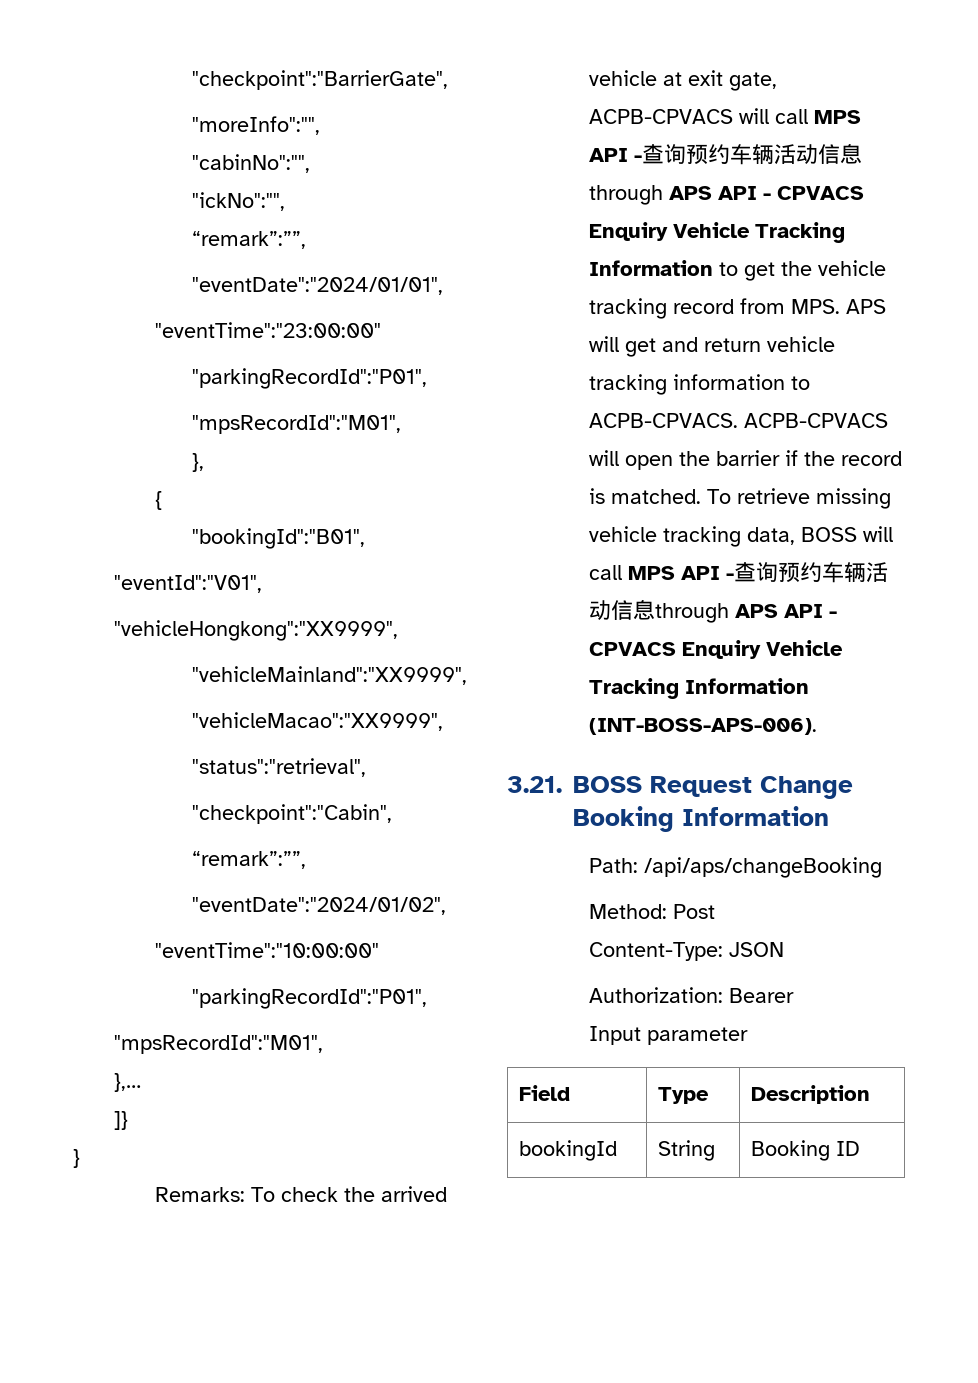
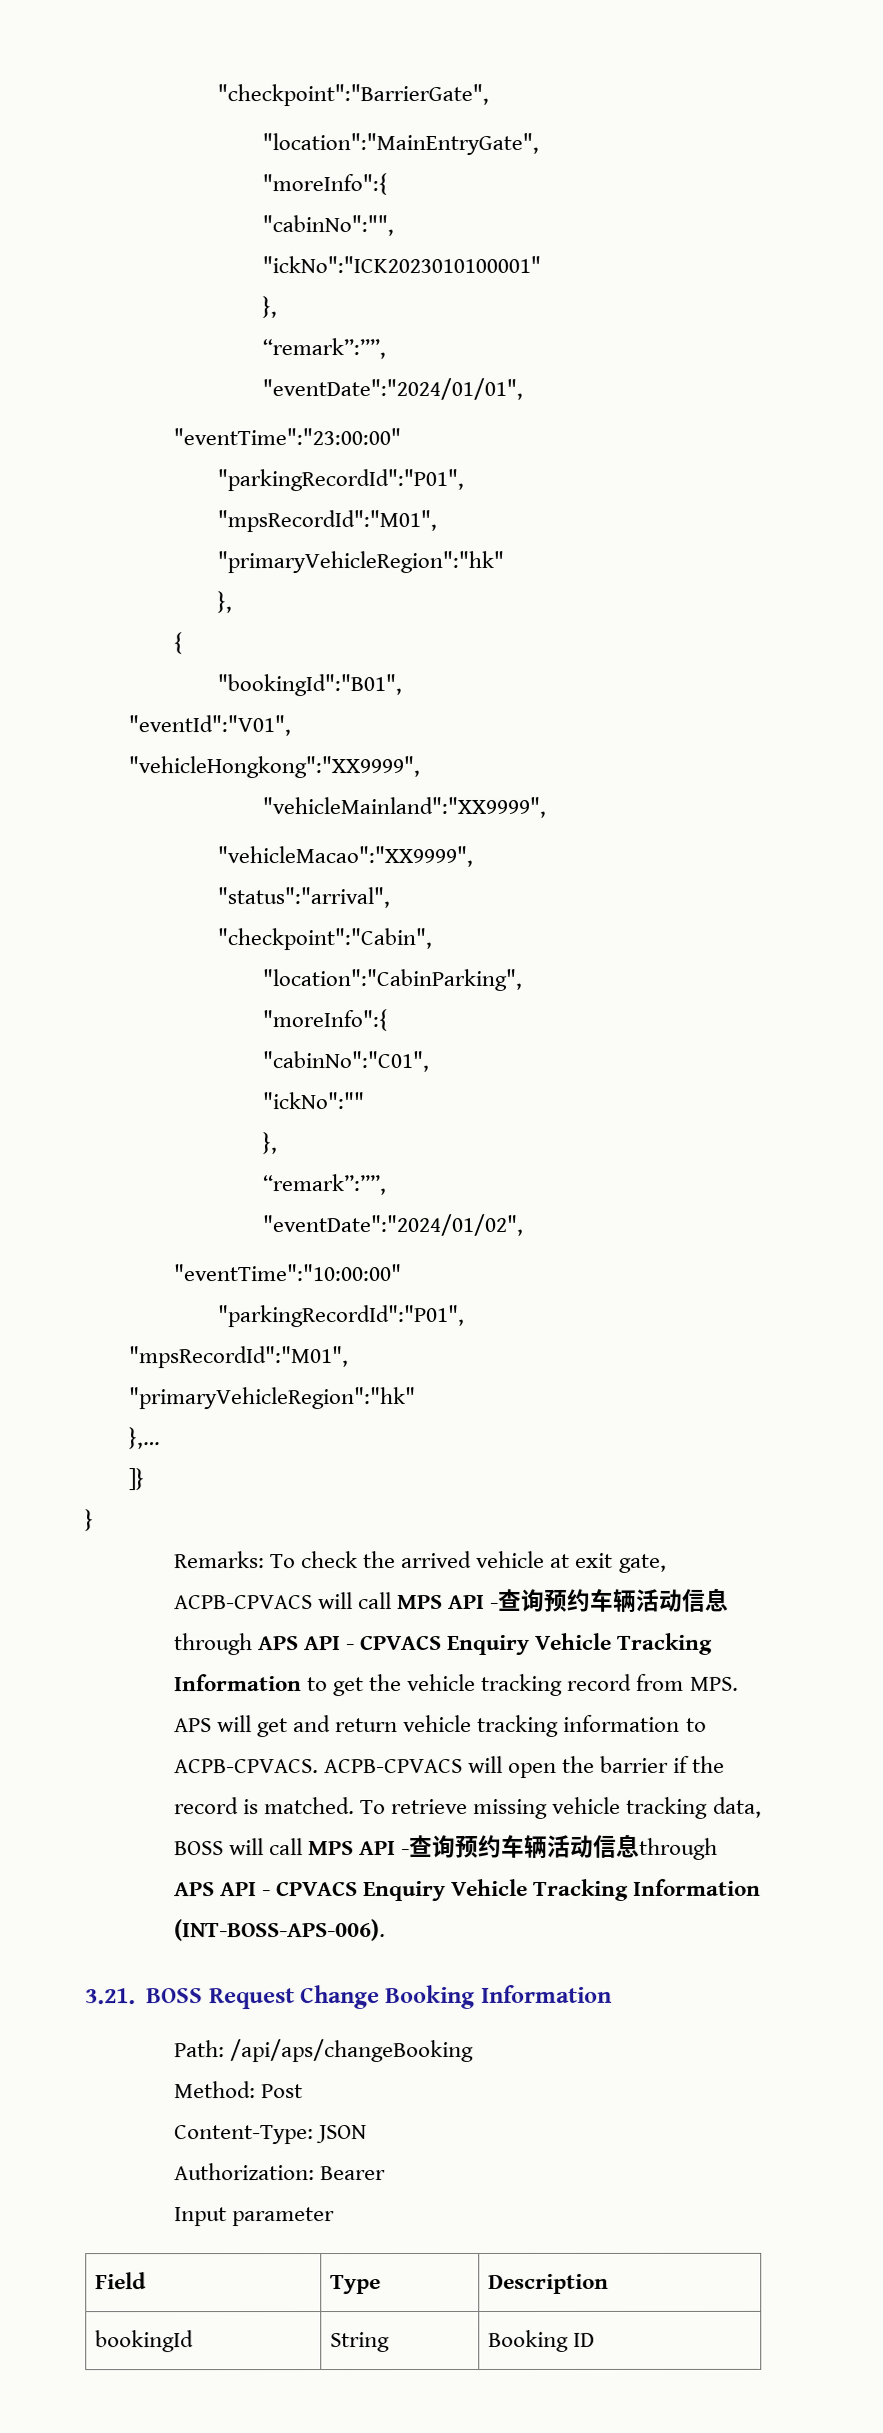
[192,116,321,135] "moreInfo":"", -> [261,132,539,156] [261,173,387,196] "location":"MainEntryGate", // "moreInfo":{
[192,192,286,211] "ickNo":"", -> [261,255,541,274] [261,296,277,319] "ickNo":"ICK2023010100001" // },
(402, 424) none -> [217,550,505,574] // "primaryVehicleRegion":"hk"
[192,758,367,777] "status":"retrieval", -> [217,887,391,909] "status":"arrival",
(393, 814) none -> [261,968,522,992] [261,1009,387,1032] [261,1051,429,1073] [261,1092,364,1110] [261,1132,277,1155] // "location":"CabinParking", // "moreInfo":{ // "cabinNo":"C01", // "ickNo":"" // },
(323, 1044) none -> [129,1387,417,1410] // "primaryVehicleRegion":"hk"

